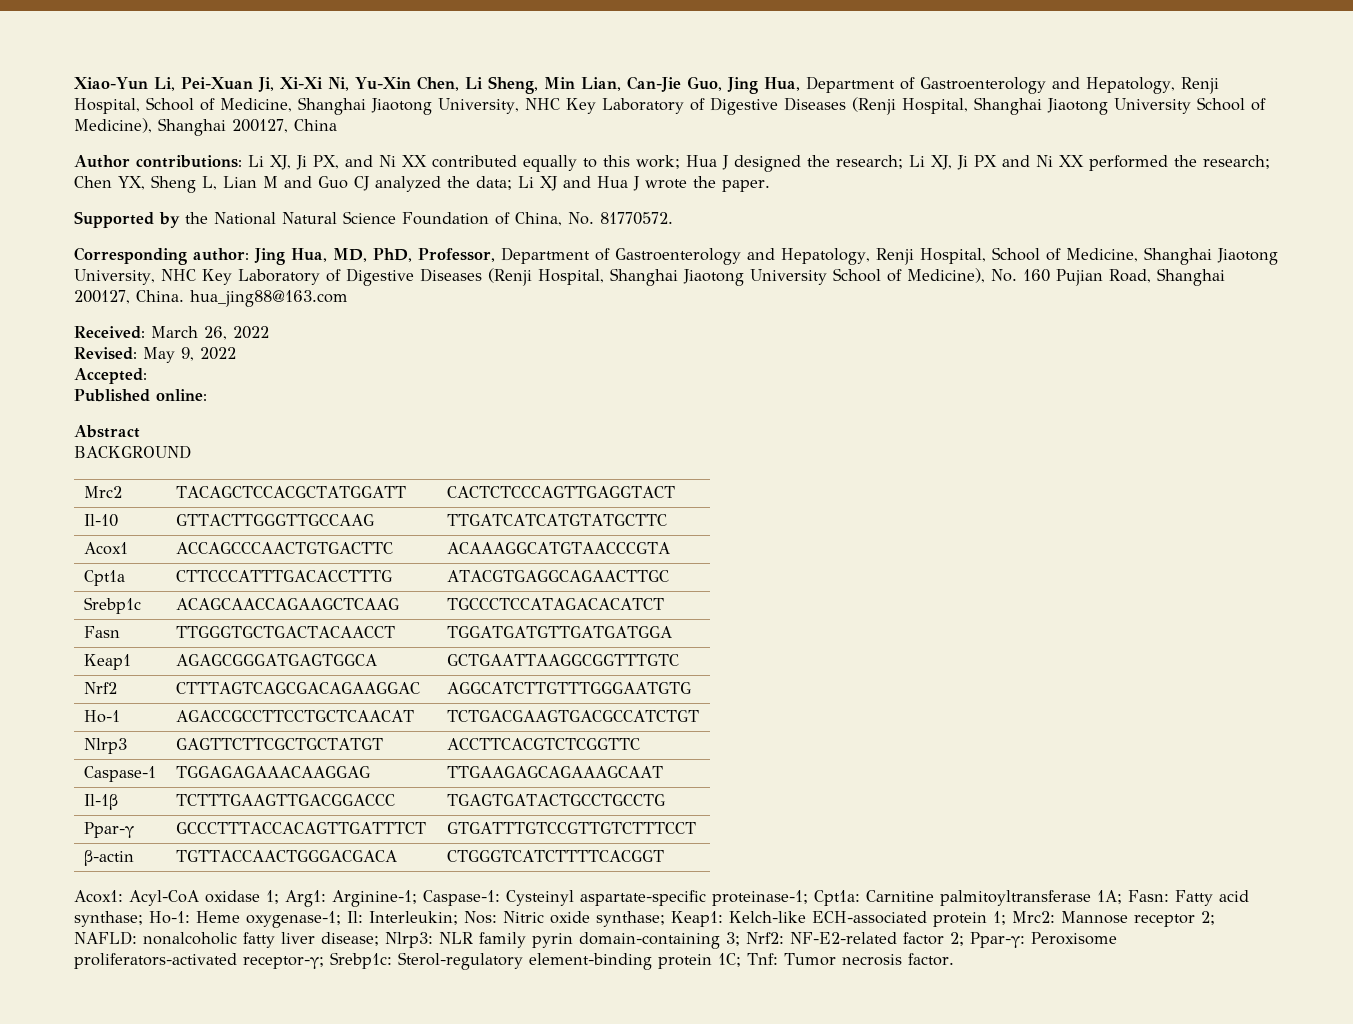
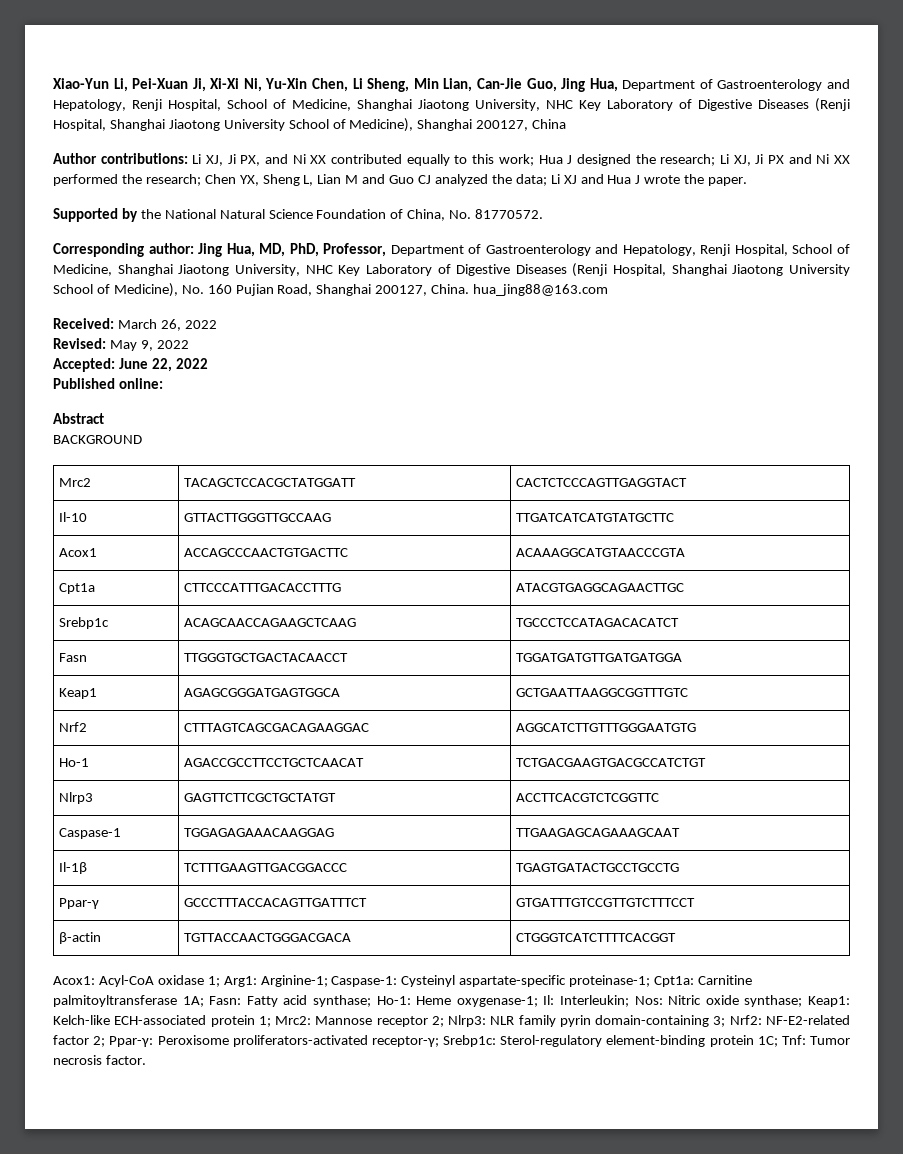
(147, 376) none -> [118,358,208,372] June 22, 2022
[74,931,379,948] NAFLD: nonalcoholic fatty liver disease; -> (444, 1021) none

